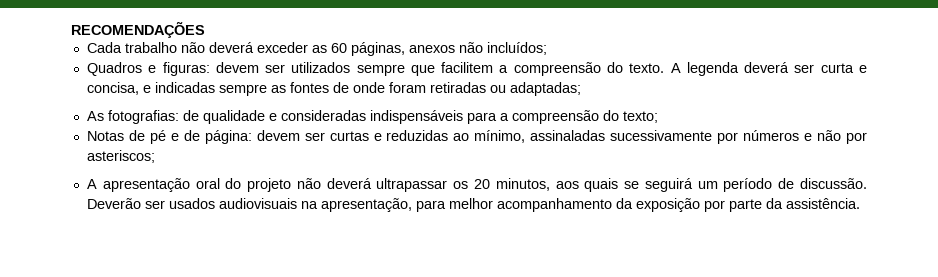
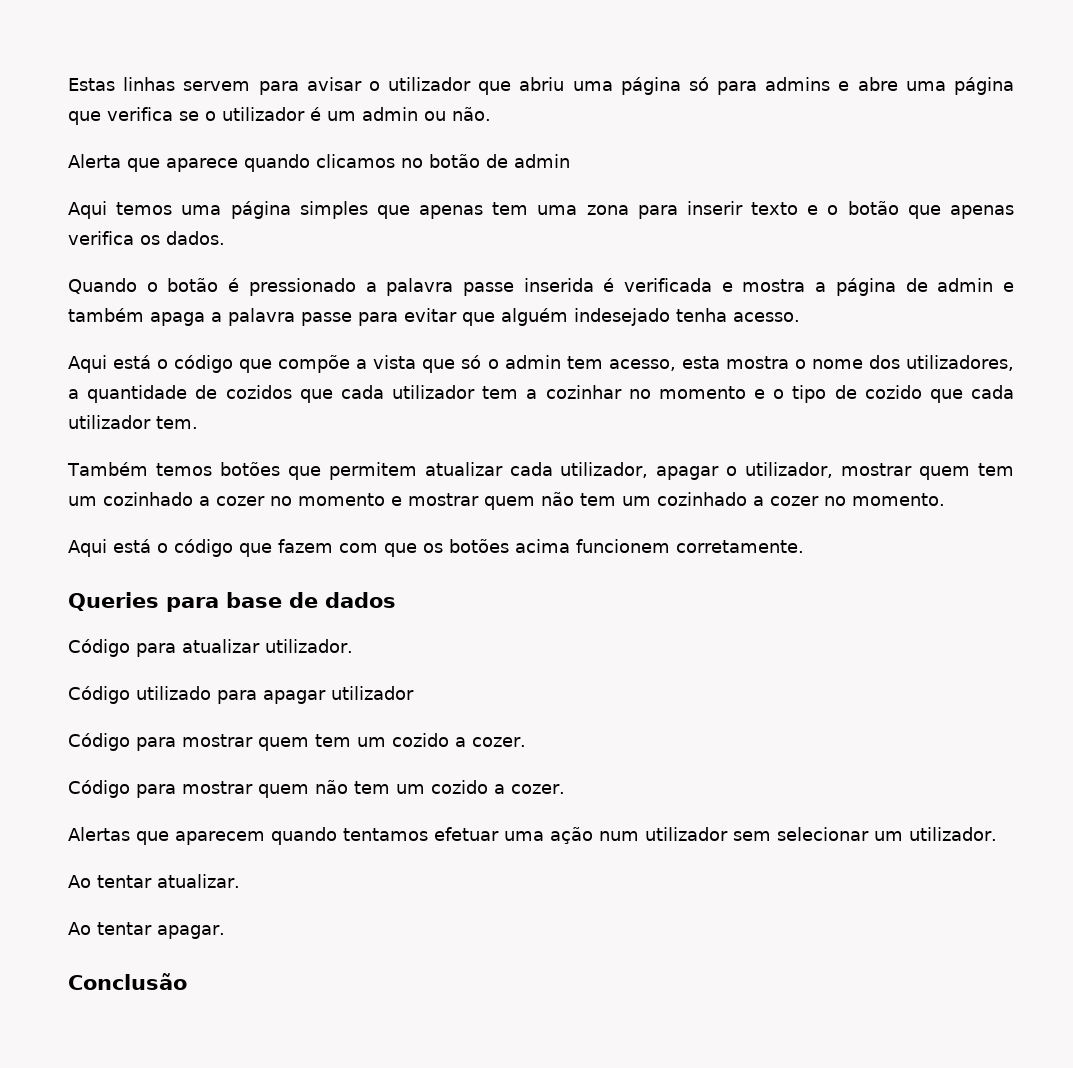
[71,21,205,38] [86,42,547,56] [86,62,868,76] [86,82,581,96] [86,110,658,124] [86,130,868,144] [86,150,155,163] [86,178,868,192] [86,198,860,212] RECOMENDAÇÕES // Cada trabalho não deverá exceder as 60 páginas, anexos não incluídos; // Quadros e figuras: devem ser utilizados sempre que facilitem a compreensão do texto. A legenda deverá ser curta e concisa, e indicadas sempre as fontes de onde foram retiradas ou adaptadas; // As fotografias: de qualidade e consideradas indispensáveis para a compreensão do texto; // Notas de pé e de página: devem ser curtas e reduzidas ao mínimo, assinaladas sucessivamente por números e não por asteriscos; // A apresentação oral do projeto não deverá ultrapassar os 20 minutos, aos quais se seguirá um período de discussão. Deverão ser usados audiovisuais na apresentação, para melhor acompanhamento da exposição por parte da assistência. -> [68,77,1014,95] [68,107,491,125] [68,154,570,172] [68,201,1014,219] [68,231,225,245] [68,278,1015,296] [68,308,800,326] [68,355,1015,373] [68,385,1014,403] [68,415,198,429] [67,462,1014,480] [68,492,945,510] [68,539,804,557] [68,592,396,612] [68,639,353,657] [68,686,414,704] [68,733,526,751] [68,780,565,798] [68,827,997,845] [68,874,240,888] [68,922,225,939] [68,973,187,990] Estas linhas servem para avisar o utilizador que abriu uma página só para admins e abre uma página que verifica se o utilizador é um admin ou não. // Alerta que aparece quando clicamos no botão de admin // Aqui temos uma página simples que apenas tem uma zona para inserir texto e o botão que apenas verifica os dados. // Quando o botão é pressionado a palavra passe inserida é verificada e mostra a página de admin e também apaga a palavra passe para evitar que alguém indesejado tenha acesso. // Aqui está o código que compõe a vista que só o admin tem acesso, esta mostra o nome dos utilizadores, a quantidade de cozidos que cada utilizador tem a cozinhar no momento e o tipo de cozido que cada utilizador tem. // Também temos botões que permitem atualizar cada utilizador, apagar o utilizador, mostrar quem tem um cozinhado a cozer no momento e mostrar quem não tem um cozinhado a cozer no momento. // Aqui está o código que fazem com que os botões acima funcionem corretamente. // Queries para base de dados // Código para atualizar utilizador. // Código utilizado para apagar utilizador // Código para mostrar quem tem um cozido a cozer. // Código para mostrar quem não tem um cozido a cozer. // Alertas que aparecem quando tentamos efetuar uma ação num utilizador sem selecionar um utilizador. // Ao tentar atualizar. // Ao tentar apagar. // Conclusão

